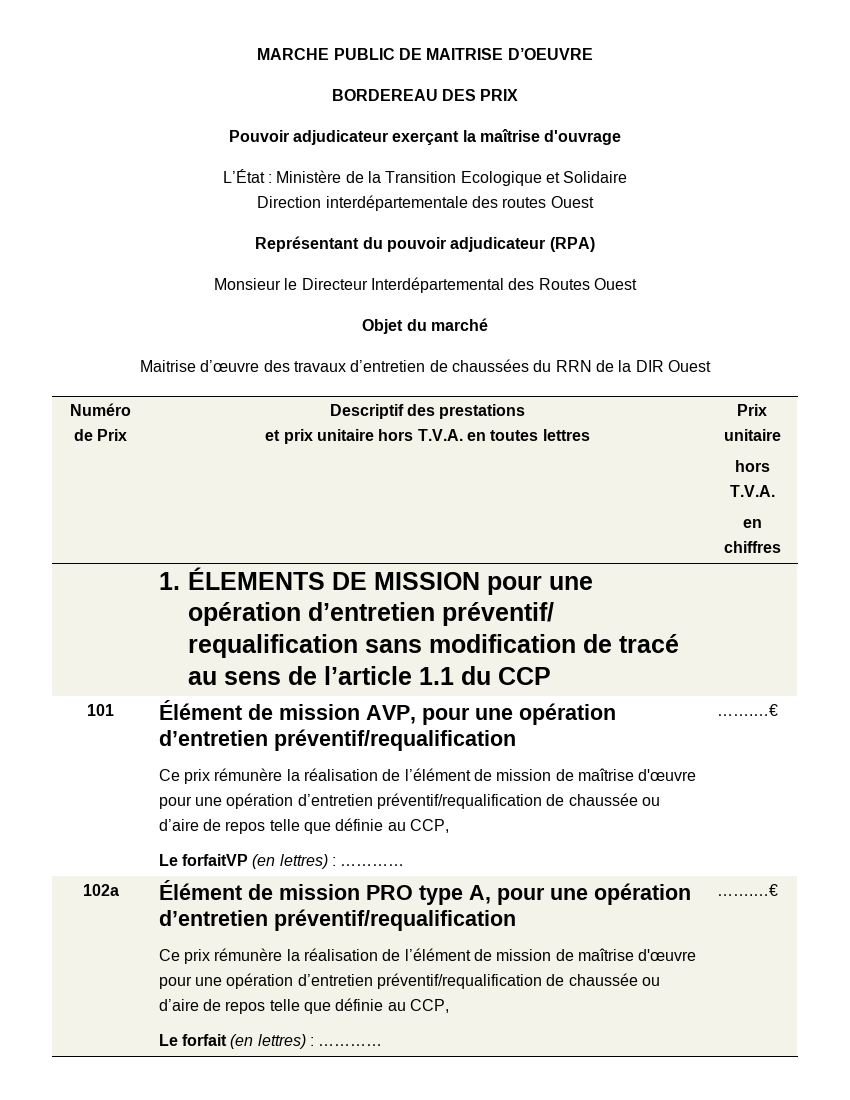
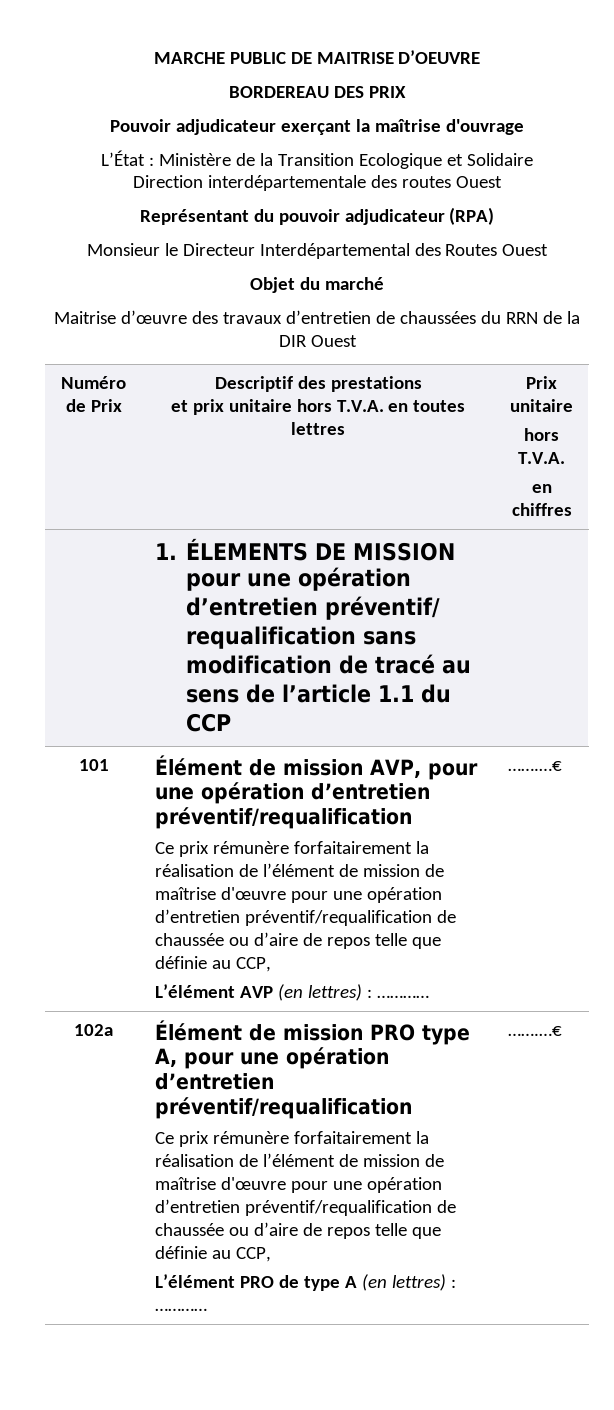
(283, 774) none -> [293,841,412,854] forfaitairement
[158,854,249,866] Le forfaitVP -> [154,984,273,998] L’élément AVP
(283, 954) none -> [293,1131,412,1144] forfaitairement
[158,1034,228,1046] Le forfait -> [154,1274,357,1291] L’élément PRO de type A

